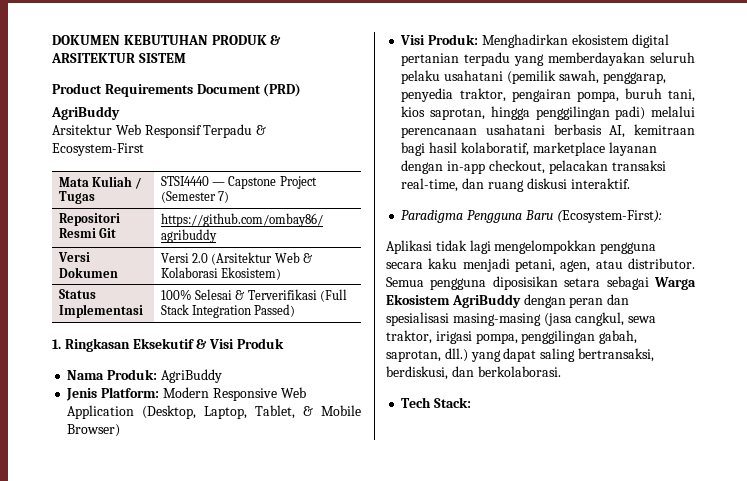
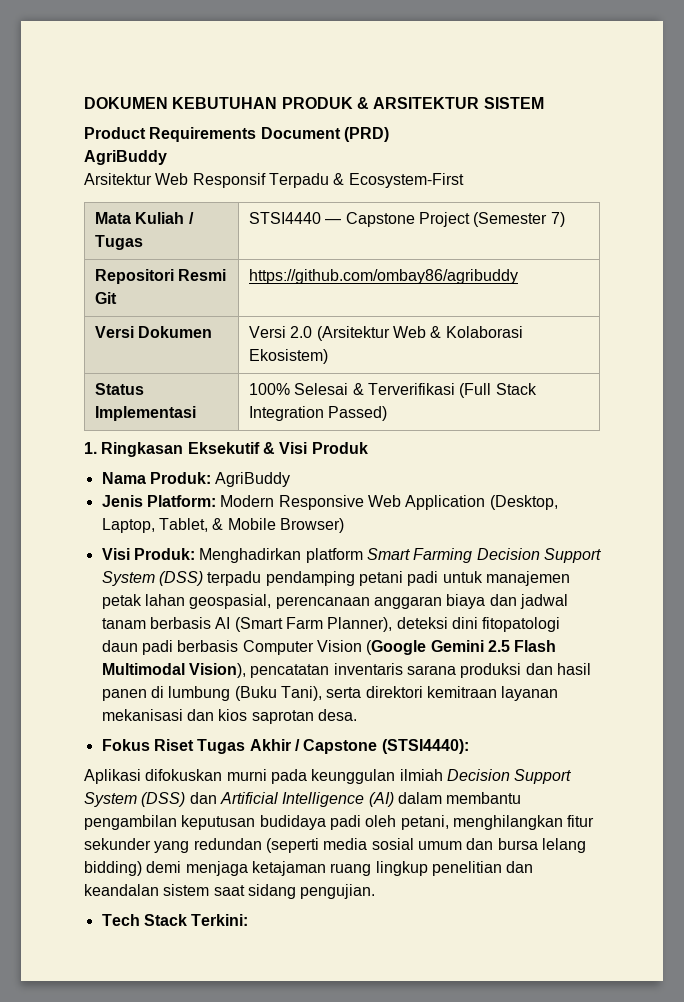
[571,34,669,48] [401,52,695,66] [401,70,666,84] [401,88,695,102] [401,106,695,120] [401,124,695,138] [401,142,657,156] [401,160,666,174] [401,178,630,192] [401,210,662,223] [386,240,657,254] [386,258,695,272] [386,276,696,290] [386,294,630,308] [386,312,657,326] [386,330,638,344] [386,348,654,362] [386,366,561,380] ekosistem digital pertanian terpadu yang memberdayakan seluruh pelaku usahatani (pemilik sawah, penggarap, penyedia traktor, pengairan pompa, buruh tani, kios saprotan, hingga penggilingan padi) melalui perencanaan usahatani berbasis AI, kemitraan bagi hasil kolaboratif, marketplace layanan dengan in-app checkout, pelacakan transaksi real-time, dan ruang diskusi interaktif. // Paradigma Pengguna Baru (Ecosystem-First): // Aplikasi tidak lagi mengelompokkan pengguna secara kaku menjadi petani, agen, atau distributor. Semua pengguna diposisikan setara sebagai Warga Ekosistem AgriBuddy dengan peran dan spesialisasi masing-masing (jasa cangkul, sewa traktor, irigasi pompa, penggilingan gabah, saprotan, dll.) yang dapat saling bertransaksi, berdiskusi, dan berkolaborasi. -> [305,548,601,563] [101,571,570,586] [101,594,568,609] [101,617,561,632] [101,640,557,655] [101,663,591,678] [101,686,559,701] [101,709,357,724] [101,739,469,754] [84,769,572,784] [84,792,522,807] [84,815,595,830] [84,838,586,853] [84,861,534,876] [84,884,376,899] platform Smart Farming Decision Support System (DSS) terpadu pendamping petani padi untuk manajemen petak lahan geospasial, perencanaan anggaran biaya dan jadwal tanam berbasis AI (Smart Farm Planner), deteksi dini fitopatologi daun padi berbasis Computer Vision (Google Gemini 2.5 Flash Multimodal Vision), pencatatan inventaris sarana produksi dan hasil panen di lumbung (Buku Tani), serta direktori kemitraan layanan mekanisasi dan kios saprotan desa. // Fokus Riset Tugas Akhir / Capstone (STSI4440): // Aplikasi difokuskan murni pada keunggulan ilmiah Decision Support System (DSS) dan Artificial Intelligence (AI) dalam membantu pengambilan keputusan budidaya padi oleh petani, menghilangkan fitur sekunder yang redundan (seperti media sosial umum dan bursa lelang bidding) demi menjaga ketajaman ruang lingkup penelitian dan keandalan sistem saat sidang pengujian.
[434,397,472,408] Stack: -> [143,914,249,926] Stack Terkini:

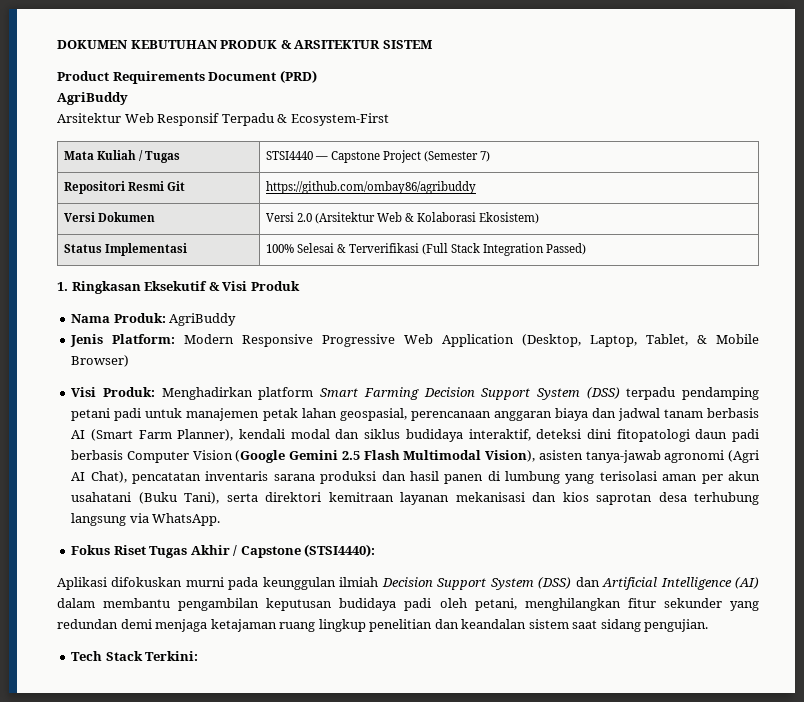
(364, 502) none -> [322,334,396,347] Progressive
(393, 624) none -> [239,429,531,442] kendali modal dan siklus budidaya interaktif,
(246, 670) none -> [538,450,760,463] [71,471,127,483] asisten tanya-jawab agronomi (Agri AI Chat),
(231, 693) none -> [565,471,760,484] [71,492,132,502] yang terisolasi aman per akun usahatani
[317,709,357,721] desa. -> [658,492,760,505] [71,513,221,526] desa terhubung langsung via WhatsApp.
[265,838,586,853] [84,861,142,876] (seperti media sosial umum dan bursa lelang bidding) -> (118, 624) none

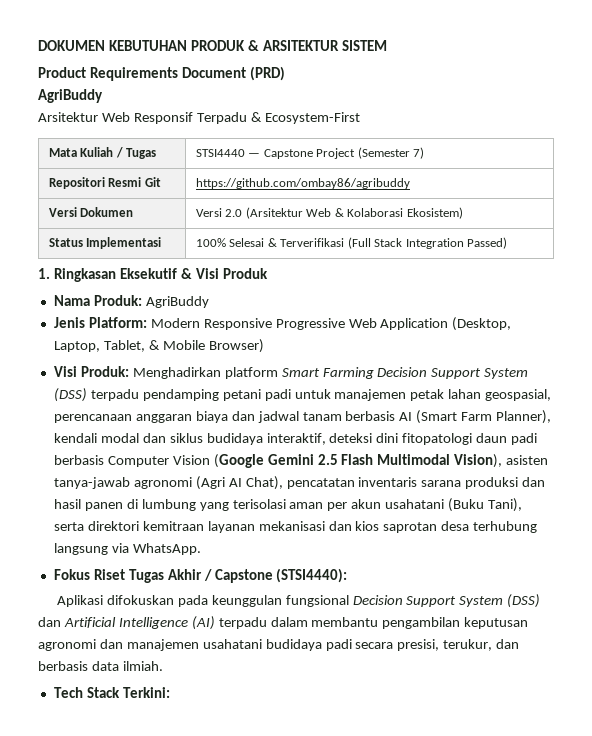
[185,577,224,587] murni -> (174, 600) none
[339,577,379,587] ilmiah -> [285,595,349,607] fungsional
(759, 583) none -> [218,617,267,629] terpadu
[339,598,759,611] [57,619,709,632] budidaya padi oleh petani, menghilangkan fitur sekunder yang redundan demi menjaga ketajaman ruang lingkup penelitian dan keandalan sistem saat sidang pengujian. -> [38,639,520,651] [38,661,163,671] agronomi dan manajemen usahatani budidaya padi secara presisi, terukur, dan berbasis data ilmiah.

